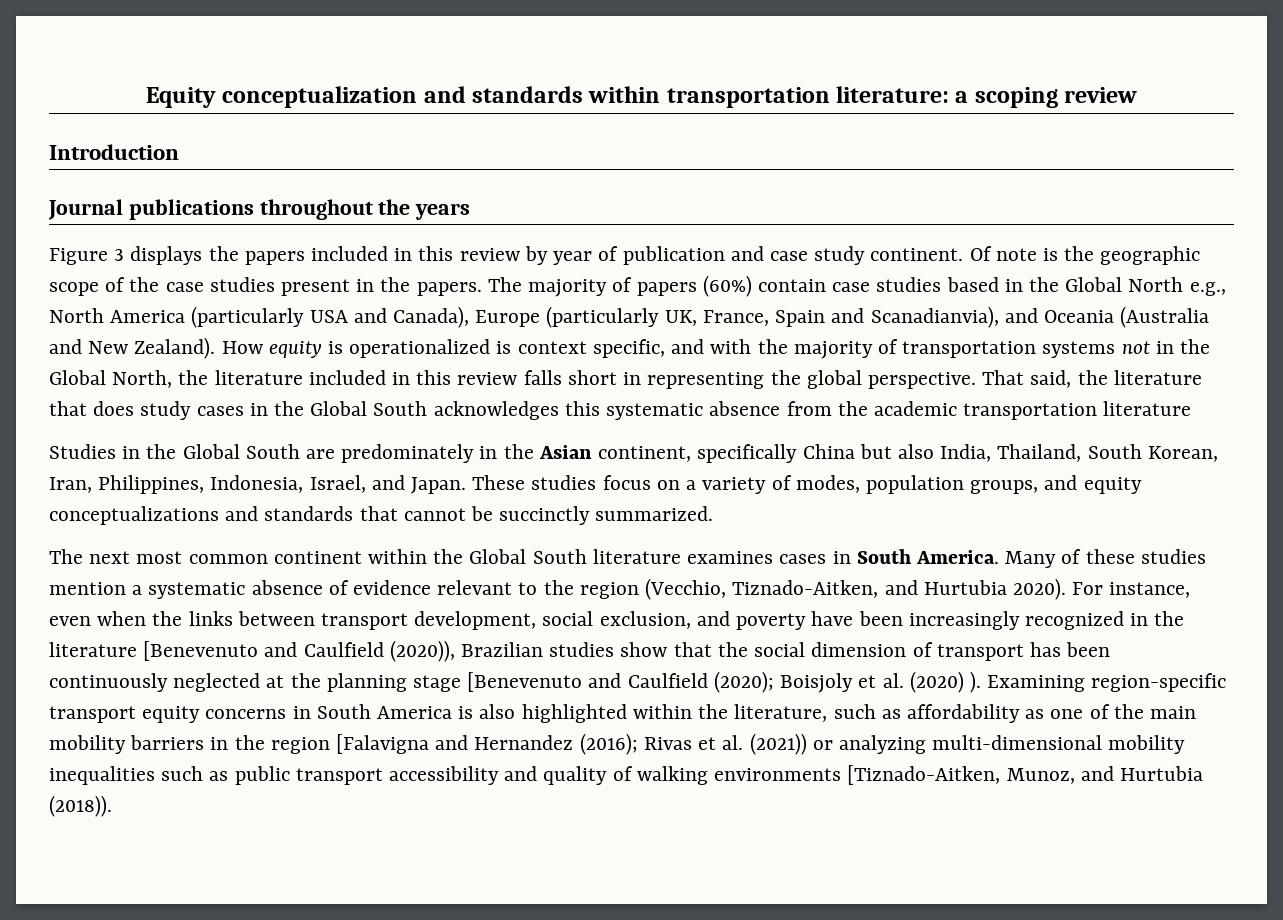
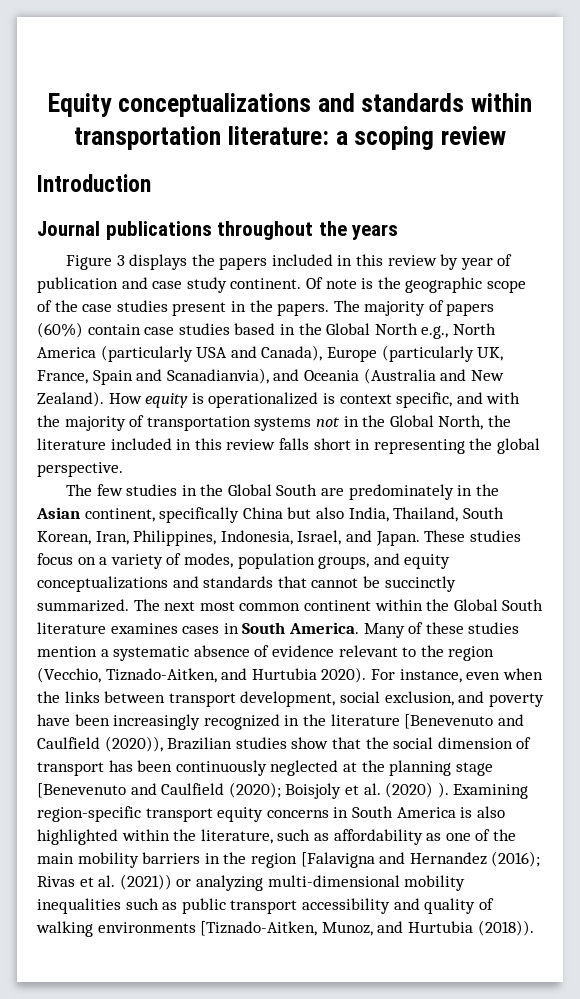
[222,86,418,108] conceptualization -> [117,93,311,117] conceptualizations
[982,370,1202,388] [49,401,1192,420] [49,444,116,459] That said, the literature that does study cases in the Global South acknowledges this systematic absence from the academic transportation literature // Studies -> [65,484,178,496] // The few studies
(714, 513) // -> (129, 605) none

